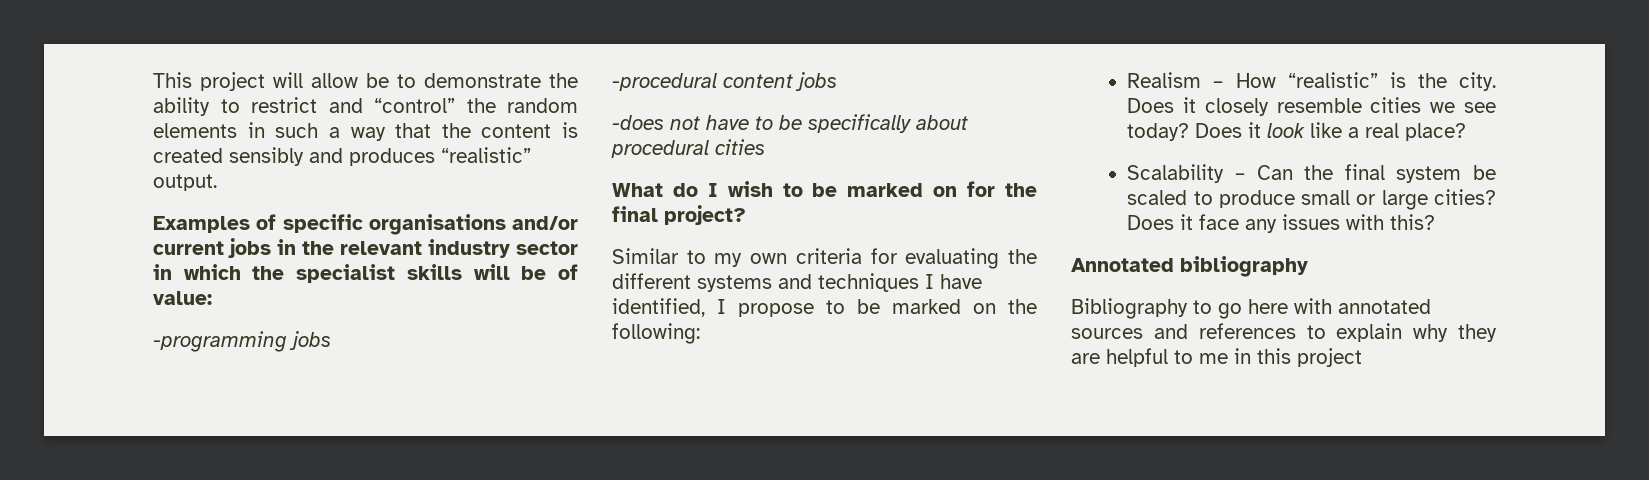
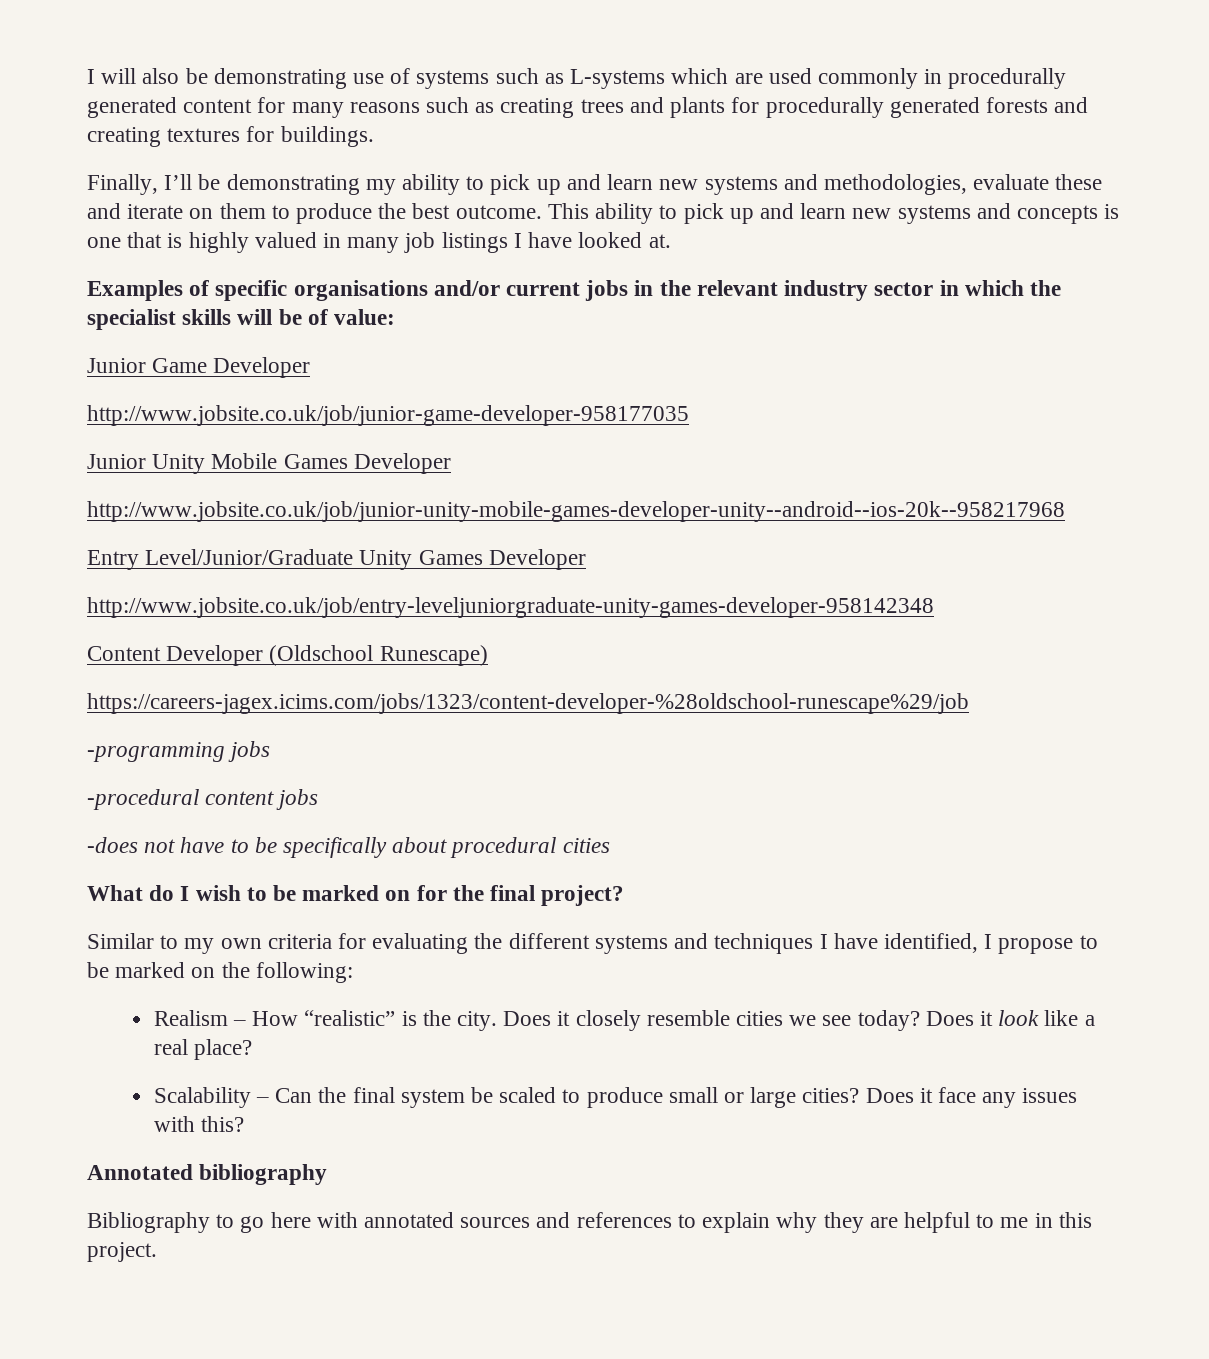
[153,72,578,91] [153,97,578,116] [153,122,578,141] [153,147,531,166] [153,174,217,191] This project will allow be to demonstrate the ability to restrict and “control” the random elements in such a way that the content is created sensibly and produces “realistic” output. -> [87,68,1067,89] [87,97,1089,118] [87,126,374,147] [87,174,1103,195] [87,203,1120,224] [87,232,671,253] I will also be demonstrating use of systems such as L-systems which are used commonly in procedurally generated content for many reasons such as creating trees and plants for procedurally generated forests and creating textures for buildings. // Finally, I’ll be demonstrating my ability to pick up and learn new systems and methodologies, evaluate these and iterate on them to produce the best outcome. This ability to pick up and learn new systems and concepts is one that is highly valued in many job listings I have looked at.
(212, 298) none -> [87,357,311,378] [87,405,689,426] [87,453,451,474] [87,501,1065,522] [87,549,586,570] [87,597,934,618] [87,645,488,666] [87,693,969,714] // Junior Game Developer // http://www.jobsite.co.uk/job/junior-game-developer-958177035 // Junior Unity Mobile Games Developer // http://www.jobsite.co.uk/job/junior-unity-mobile-games-developer-unity--android--ios-20k--958217968 // Entry Level/Junior/Graduate Unity Games Developer // http://www.jobsite.co.uk/job/entry-leveljuniorgraduate-unity-games-developer-958142348 // Content Developer (Oldschool Runescape) // https://careers-jagex.icims.com/jobs/1323/content-developer-%28oldschool-runescape%29/job
[1297,348,1362,367] project -> [87,1242,157,1262] project.

